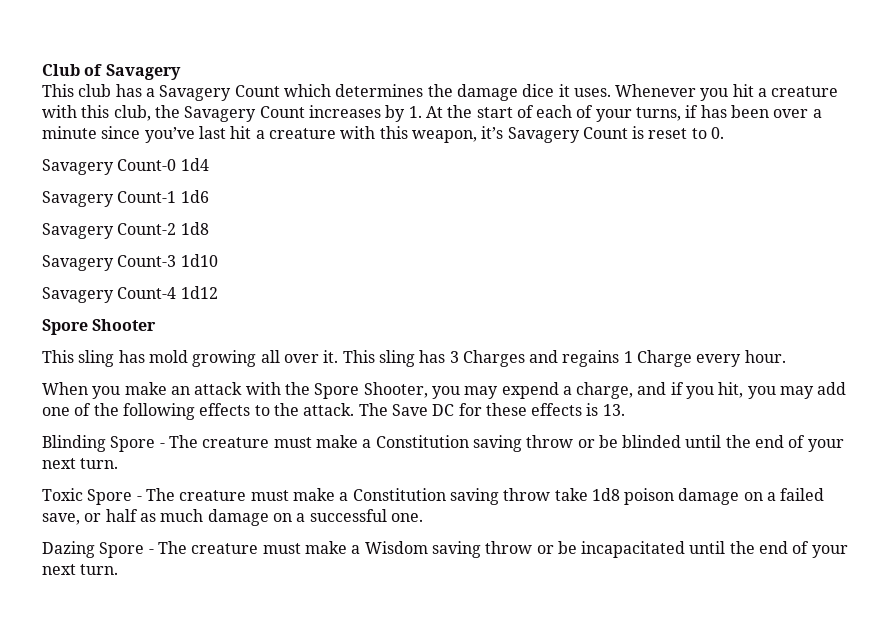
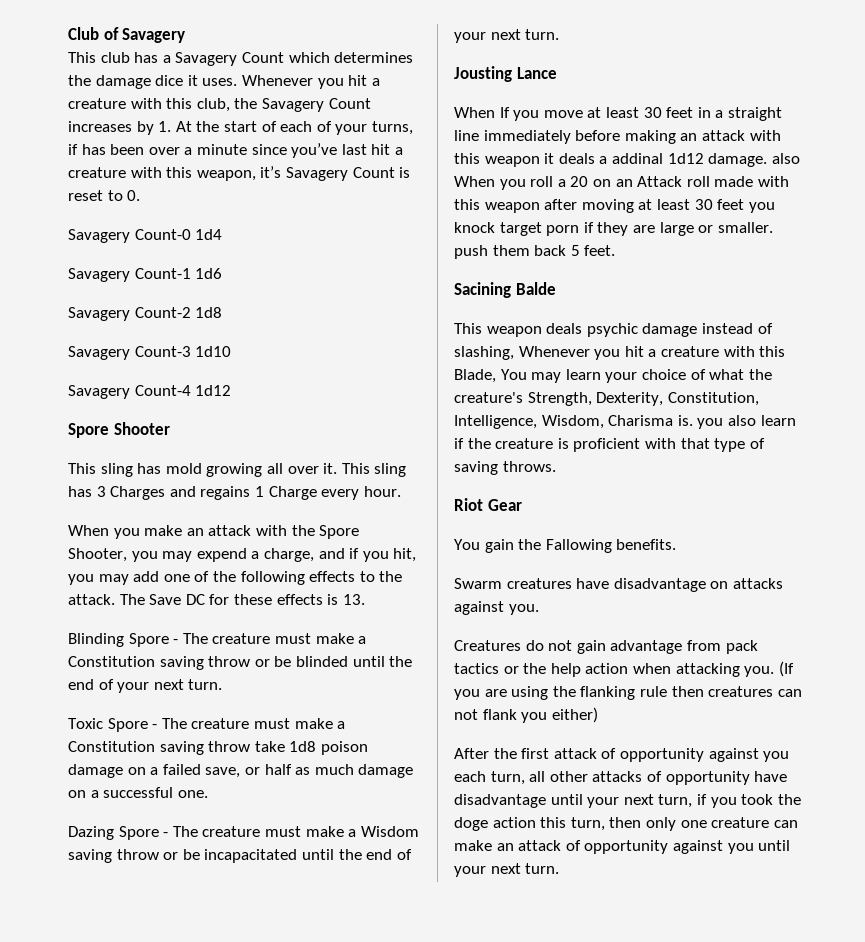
(119, 569) none -> [454,66,557,82] [454,107,782,121] [454,130,781,144] [454,153,800,167] [454,176,789,190] [454,199,775,213] [454,222,773,236] [454,245,616,259] [454,282,556,298] [454,323,773,337] [454,346,786,360] [454,369,772,383] [454,392,759,406] [454,415,796,429] [454,438,765,452] [454,461,556,475] [454,498,522,511] [454,539,677,553] [454,578,783,592] [454,601,539,615] [454,640,758,654] [454,661,794,677] [454,686,802,700] [454,707,598,723] [454,748,790,762] [454,771,788,785] [454,794,801,808] [454,817,798,831] [454,840,791,854] [454,863,560,877] // Jousting Lance // When If you move at least 30 feet in a straight line immediately before making an attack with this weapon it deals a addinal 1d12 damage. also When you roll a 20 on an Attack roll made with this weapon after moving at least 30 feet you knock target porn if they are large or smaller. push them back 5 feet. // Sacining Balde // This weapon deals psychic damage instead of slashing, Whenever you hit a creature with this Blade, You may learn your choice of what the creature's Strength, Dexterity, Constitution, Intelligence, Wisdom, Charisma is. you also learn if the creature is proficient with that type of saving throws. // Riot Gear // You gain the Fallowing benefits. // Swarm creatures have disadvantage on attacks against you. // Creatures do not gain advantage from pack tactics or the help action when attacking you. (If you are using the flanking rule then creatures can not flank you either) // After the first attack of opportunity against you each turn, all other attacks of opportunity have disadvantage until your next turn, if you took the doge action this turn, then only one creature can make an attack of opportunity against you until your next turn.

